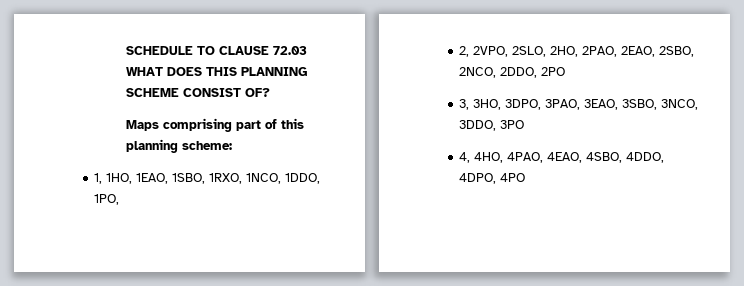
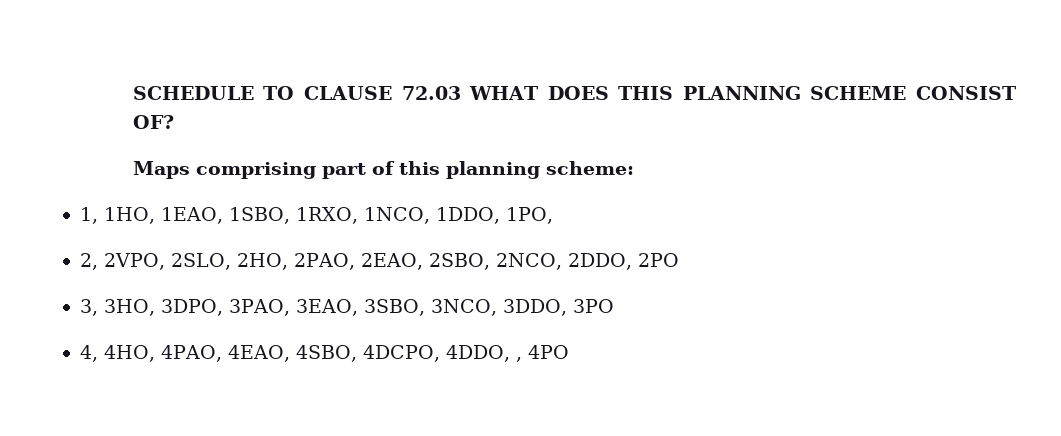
[626,152,665,163] [459,173,497,184] 4DDO, 4DPO, -> [362,345,522,362] 4DCPO, 4DDO, ,

